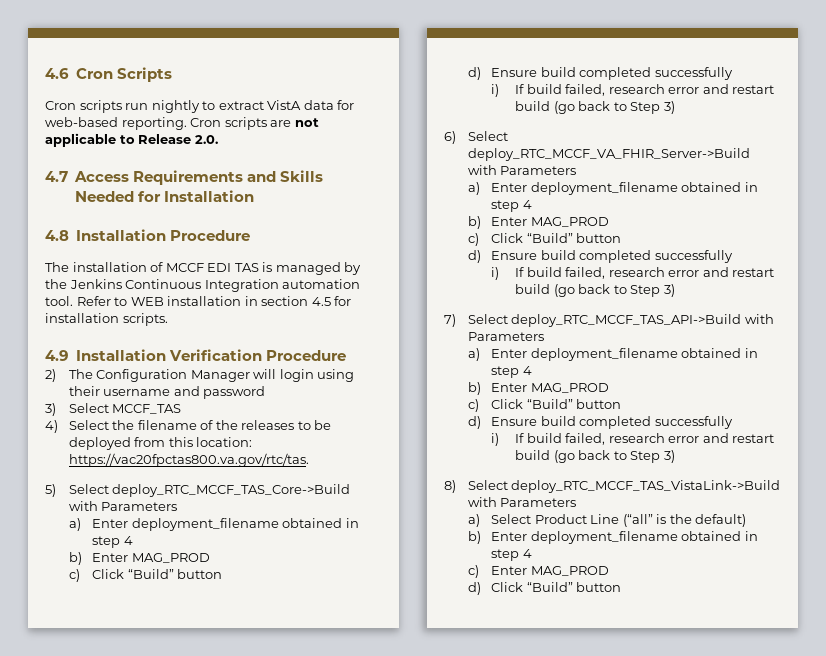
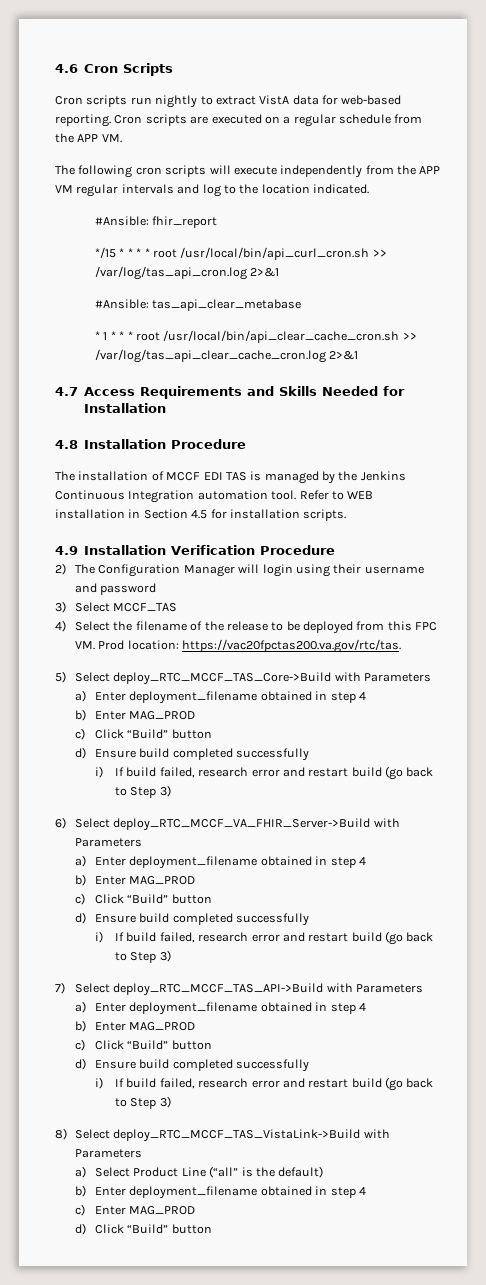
[294,118,319,127] [45,133,218,147] not applicable to Release 2.0. -> [211,114,423,127] [55,133,122,143] [55,165,441,178] [55,184,369,197] [95,216,218,228] [95,247,387,260] [95,266,280,280] [95,299,302,311] [95,330,417,343] [95,349,359,363] executed on a regular schedule from the APP VM. // The following cron scripts will execute independently from the APP VM regular intervals and log to the location indicated. // #Ansible: fhir_report // */15 * * * * root /usr/local/bin/api_curl_cron.sh >> /var/log/tas_api_cron.log 2>&1 // #Ansible: tas_api_clear_metabase // * 1 * * * root /usr/local/bin/api_clear_cache_cron.sh >> /var/log/tas_api_clear_cache_cron.log 2>&1
[261,296,309,306] section -> [143,509,188,519] Section
[241,420,295,430] releases -> [226,621,268,631] release
[196,437,253,447] [68,453,309,467] location: https://vac20fpctas800.va.gov/rtc/tas. -> [415,622,438,631] [75,639,402,653] FPC VM. Prod location: https://vac20fpctas200.va.gov/rtc/tas.

